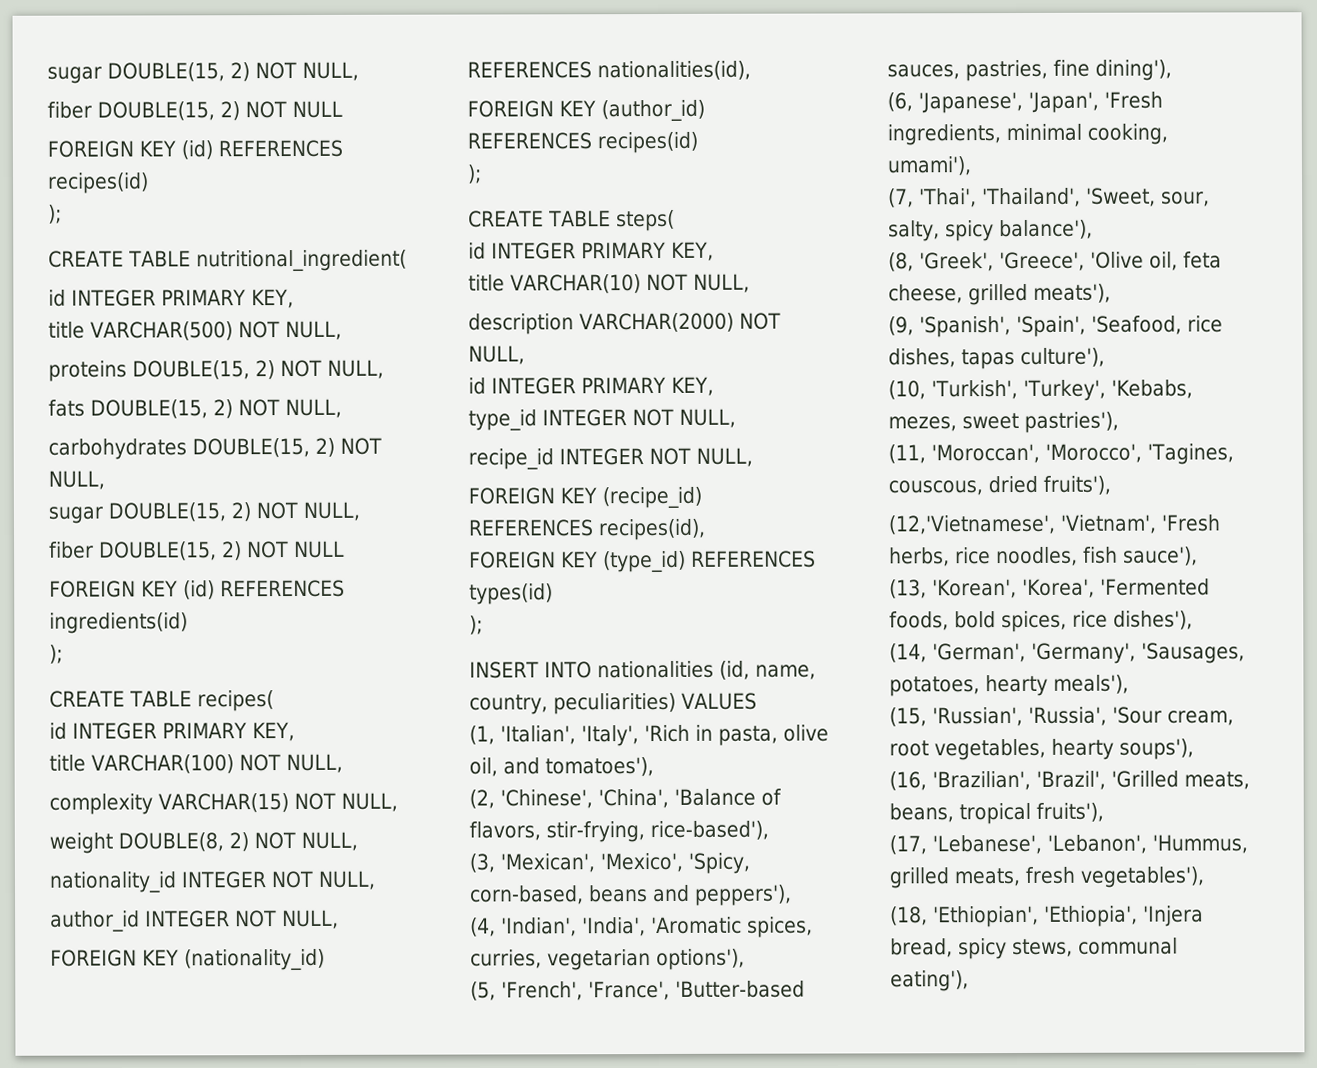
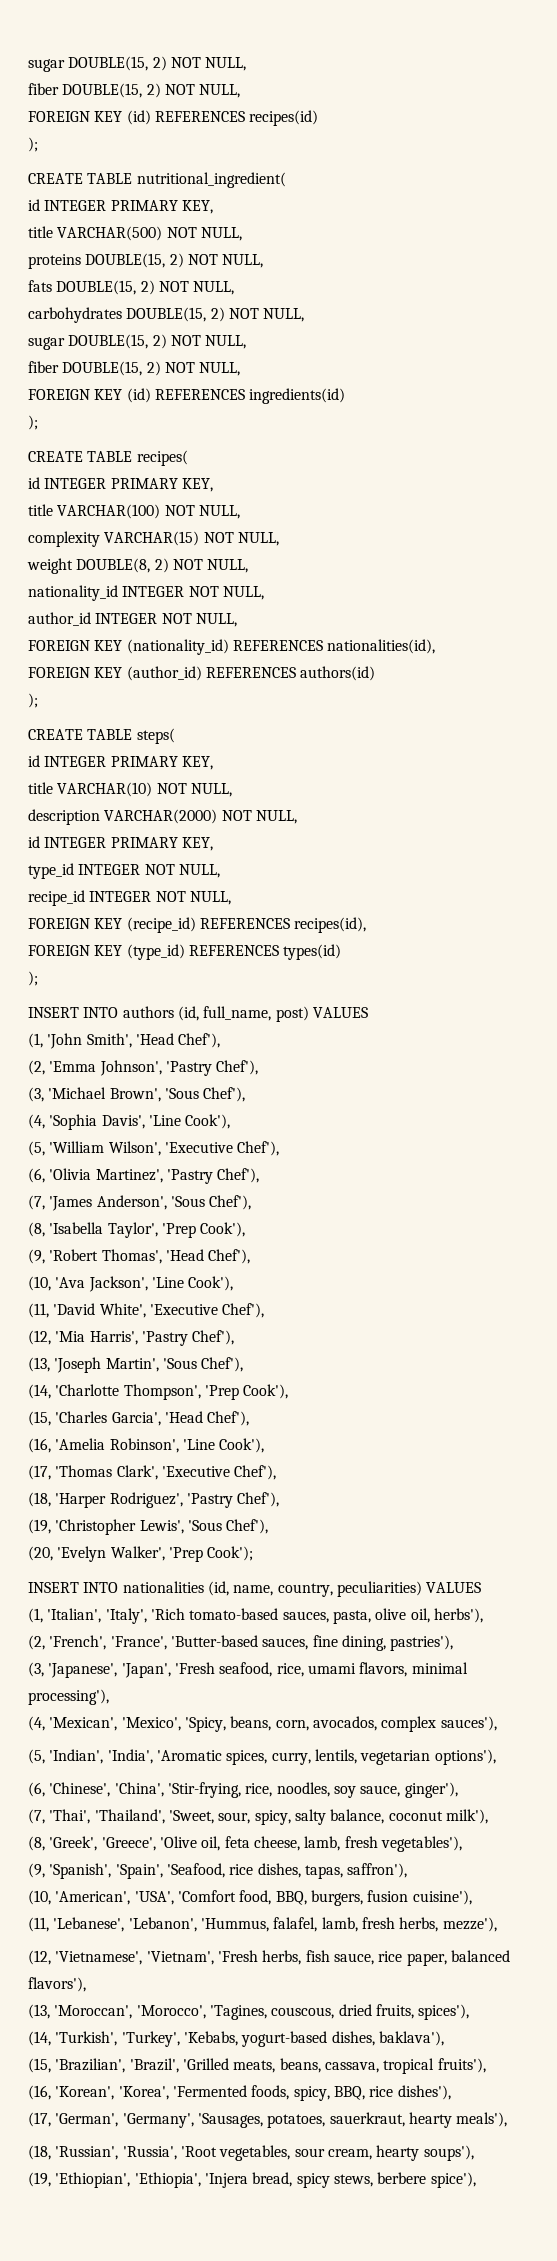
[47,61,359,84] [47,100,343,121] sugar DOUBLE(15, 2) NOT NULL, // fiber DOUBLE(15, 2) NOT NULL -> [28,56,247,72] [28,83,241,98] sugar DOUBLE(15, 2) NOT NULL, // fiber DOUBLE(15, 2) NOT NULL,
[294,540,345,559] NULL -> [199,362,241,376] NULL,
[597,131,698,154] recipes(id) -> [300,666,376,681] authors(id)
(483, 625) none -> [28,1006,368,1022] [28,1033,221,1049] [28,1060,259,1076] [28,1087,246,1102] [28,1114,231,1130] [28,1141,280,1156] [28,1168,260,1184] [28,1195,252,1211] [28,1222,246,1238] [28,1249,251,1264] [28,1276,234,1292] [28,1303,265,1318] [28,1330,235,1346] [28,1357,244,1373] [28,1384,289,1400] [28,1411,250,1426] [28,1438,265,1453] [28,1465,277,1480] [28,1492,280,1508] [28,1519,269,1535] [28,1546,254,1562] // INSERT INTO authors (id, full_name, post) VALUES // (1, 'John Smith', 'Head Chef'), // (2, 'Emma Johnson', 'Pastry Chef'), // (3, 'Michael Brown', 'Sous Chef'), // (4, 'Sophia Davis', 'Line Cook'), // (5, 'William Wilson', 'Executive Chef'), // (6, 'Olivia Martinez', 'Pastry Chef'), // (7, 'James Anderson', 'Sous Chef'), // (8, 'Isabella Taylor', 'Prep Cook'), // (9, 'Robert Thomas', 'Head Chef'), // (10, 'Ava Jackson', 'Line Cook'), // (11, 'David White', 'Executive Chef'), // (12, 'Mia Harris', 'Pastry Chef'), // (13, 'Joseph Martin', 'Sous Chef'), // (14, 'Charlotte Thompson', 'Prep Cook'), // (15, 'Charles Garcia', 'Head Chef'), // (16, 'Amelia Robinson', 'Line Cook'), // (17, 'Thomas Clark', 'Executive Chef'), // (18, 'Harper Rodriguez', 'Pastry Chef'), // (19, 'Christopher Lewis', 'Sous Chef'), // (20, 'Evelyn Walker', 'Prep Cook');
[695,724,713,741] in -> [189,1608,329,1623] tomato-based sauces,
[503,757,654,777] [469,788,782,809] [469,820,769,843] [469,852,750,874] [469,884,792,906] [470,917,496,937] and tomatoes'), // (2, 'Chinese', 'China', 'Balance of flavors, stir-frying, rice-based'), // (3, 'Mexican', 'Mexico', 'Spicy, corn-based, beans and peppers'), // (4, -> [433,1608,483,1623] [28,1635,454,1651] [28,1662,468,1678] [28,1689,109,1705] [28,1716,497,1732] [28,1749,45,1764] herbs'), // (2, 'French', 'France', 'Butter-based sauces, fine dining, pastries'), // (3, 'Japanese', 'Japan', 'Fresh seafood, rice, umami flavors, minimal processing'), // (4, 'Mexican', 'Mexico', 'Spicy, beans, corn, avocados, complex sauces'), // (5,
[470,949,542,969] curries, -> [271,1749,357,1765] curry, lentils,
[470,980,805,1001] [887,59,1172,82] [887,91,1163,114] [887,123,1168,146] [887,156,971,176] (5, 'French', 'France', 'Butter-based sauces, pastries, fine dining'), // (6, 'Japanese', 'Japan', 'Fresh ingredients, minimal cooking, umami'), -> [28,1782,458,1798] (6, 'Chinese', 'China', 'Stir-frying, rice, noodles, soy sauce, ginger'),
[888,219,1093,242] salty, spicy balance'), -> [254,1809,488,1825] spicy, salty balance, coconut milk'),
[968,283,1111,306] grilled meats'), -> [304,1836,462,1852] lamb, fresh vegetables'),
[961,347,1105,370] [888,379,1193,401] [888,411,1119,433] [888,444,926,464] tapas culture'), // (10, 'Turkish', 'Turkey', 'Kebabs, mezes, sweet pastries'), // (11, -> [304,1863,408,1879] [28,1890,472,1906] [28,1917,497,1932] [28,1950,510,1966] [28,1977,86,1992] [28,2004,50,2019] tapas, saffron'), // (10, 'American', 'USA', 'Comfort food, BBQ, burgers, fusion cuisine'), // (11, 'Lebanese', 'Lebanon', 'Hummus, falafel, lamb, fresh herbs, mezze'), // (12, 'Vietnamese', 'Vietnam', 'Fresh herbs, fish sauce, rice paper, balanced flavors'), // (13,
[1043,475,1111,495] [888,514,1220,535] [889,546,1198,567] [889,578,1210,599] [889,610,1193,633] [889,642,1245,664] [889,674,1129,697] [889,706,1234,727] [889,738,1194,761] [889,771,927,791] fruits'), // (12,'Vietnamese', 'Vietnam', 'Fresh herbs, rice noodles, fish sauce'), // (13, 'Korean', 'Korea', 'Fermented foods, bold spices, rice dishes'), // (14, 'German', 'Germany', 'Sausages, potatoes, hearty meals'), // (15, 'Russian', 'Russia', 'Sour cream, root vegetables, hearty soups'), // (16, -> [375,2004,470,2020] [28,2031,444,2047] [28,2058,51,2073] fruits, spices'), // (14, 'Turkish', 'Turkey', 'Kebabs, yogurt-based dishes, baklava'), // (15,
(954, 813) none -> [324,2062,379,2073] cassava,
[889,834,1248,855] [889,866,1204,889] [890,906,928,926] (17, 'Lebanese', 'Lebanon', 'Hummus, grilled meats, fresh vegetables'), // (18, -> [28,2085,451,2101] [28,2112,508,2128] [28,2145,474,2161] [28,2172,51,2187] (16, 'Korean', 'Korea', 'Fermented foods, spicy, BBQ, rice dishes'), // (17, 'German', 'Germany', 'Sausages, potatoes, sauerkraut, hearty meals'), // (18, 'Russian', 'Russia', 'Root vegetables, sour cream, hearty soups'), // (19,
[1078,937,1178,955] [890,970,969,992] communal eating'), -> [377,2172,476,2188] berbere spice'),

